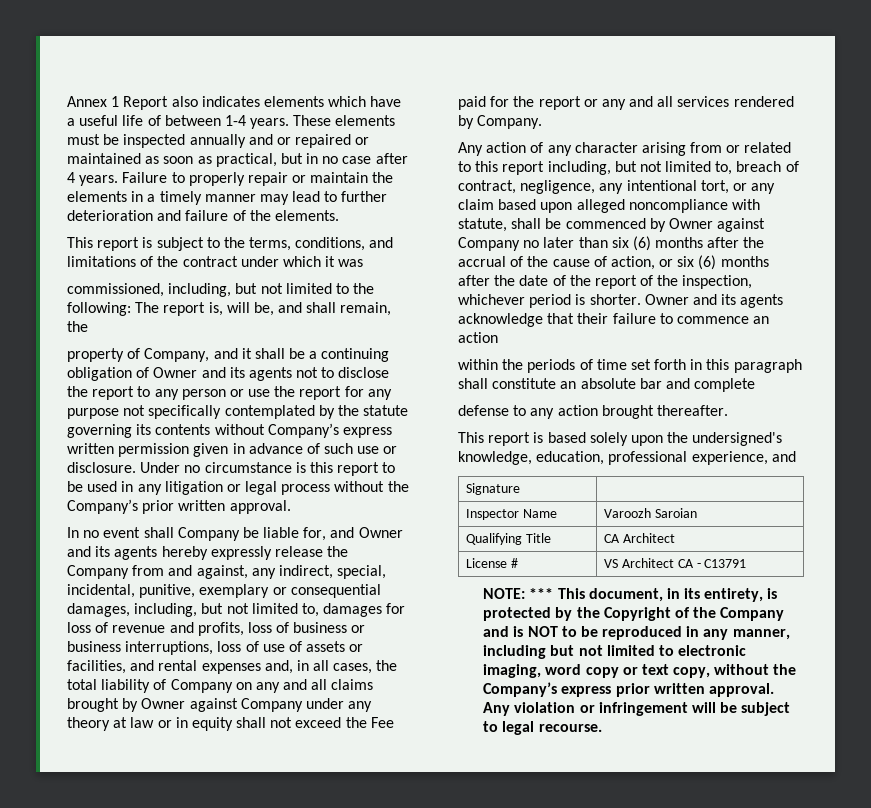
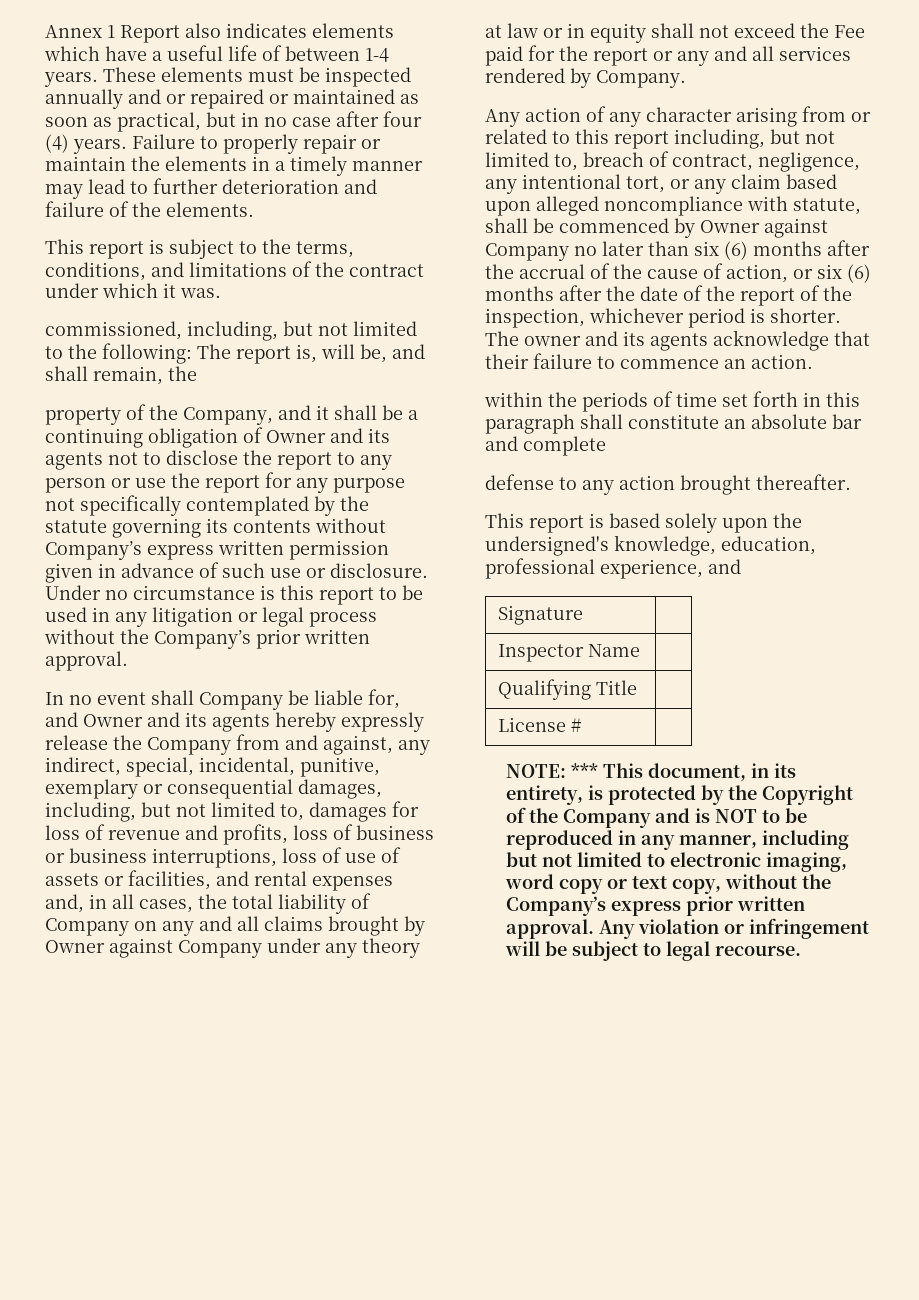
[67,172,75,183] 4 -> [383,111,422,127] [45,134,69,153] four (4)
[338,259,364,267] was -> [180,288,221,298] was.
(141, 353) none -> [149,405,178,420] the
[644,294,689,305] Owner -> [485,331,581,346] The owner
[458,332,498,343] action -> [751,354,813,369] action.
[604,508,698,518] Varoozh Saroian -> (641, 650) none
[604,533,676,543] CA Architect -> (638, 687) none
[604,558,747,568] VS Architect CA - C13791 -> (582, 725) none

